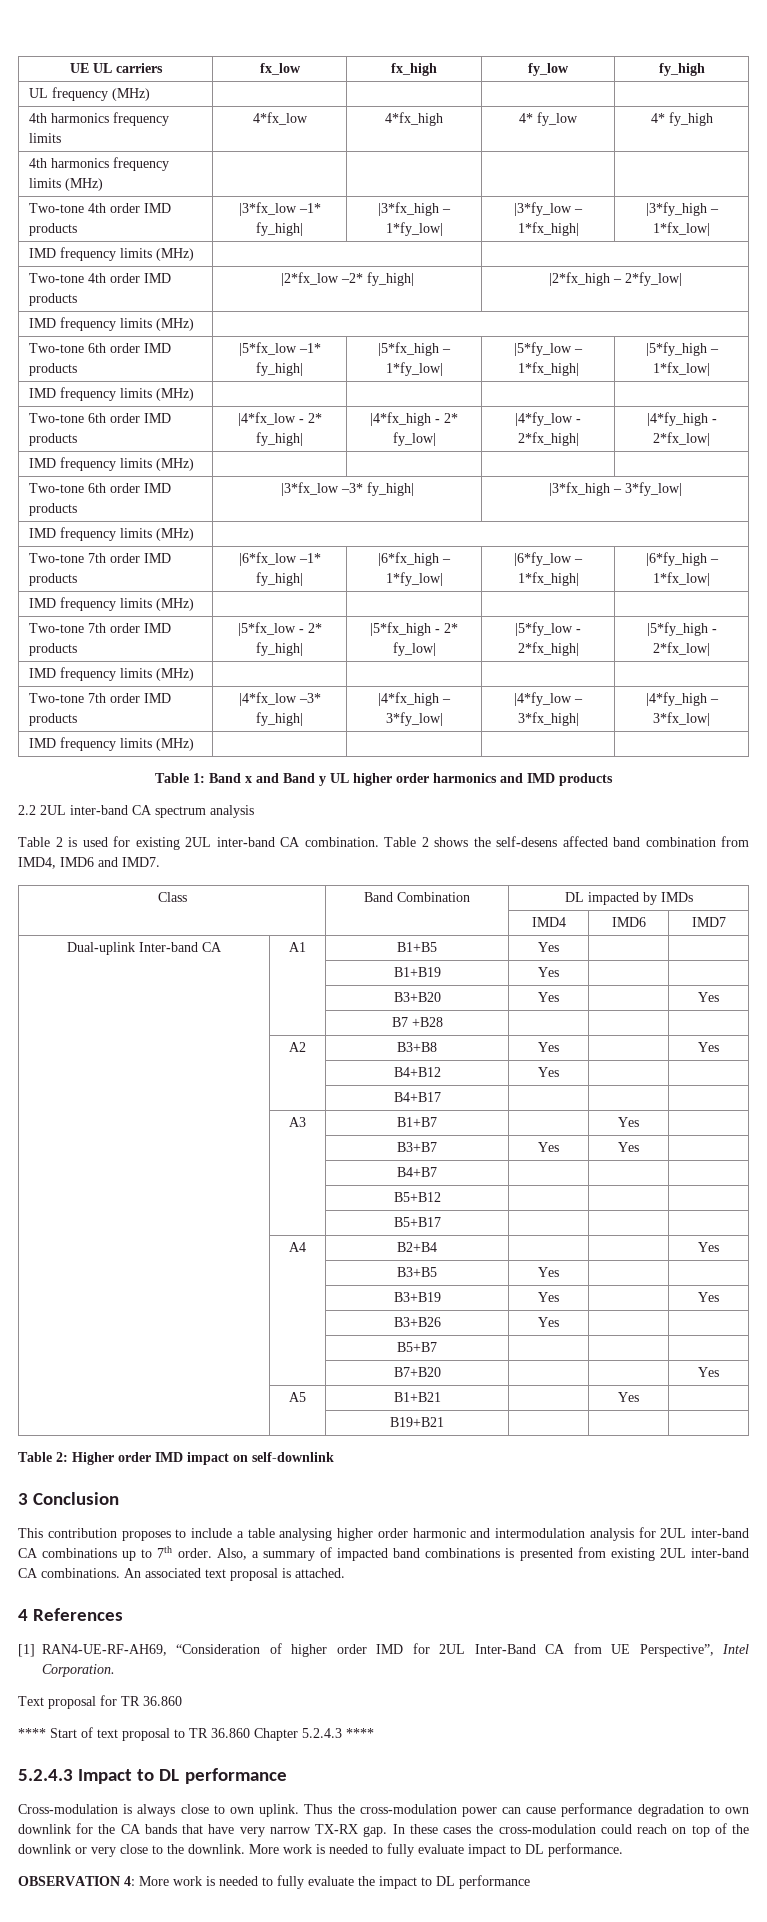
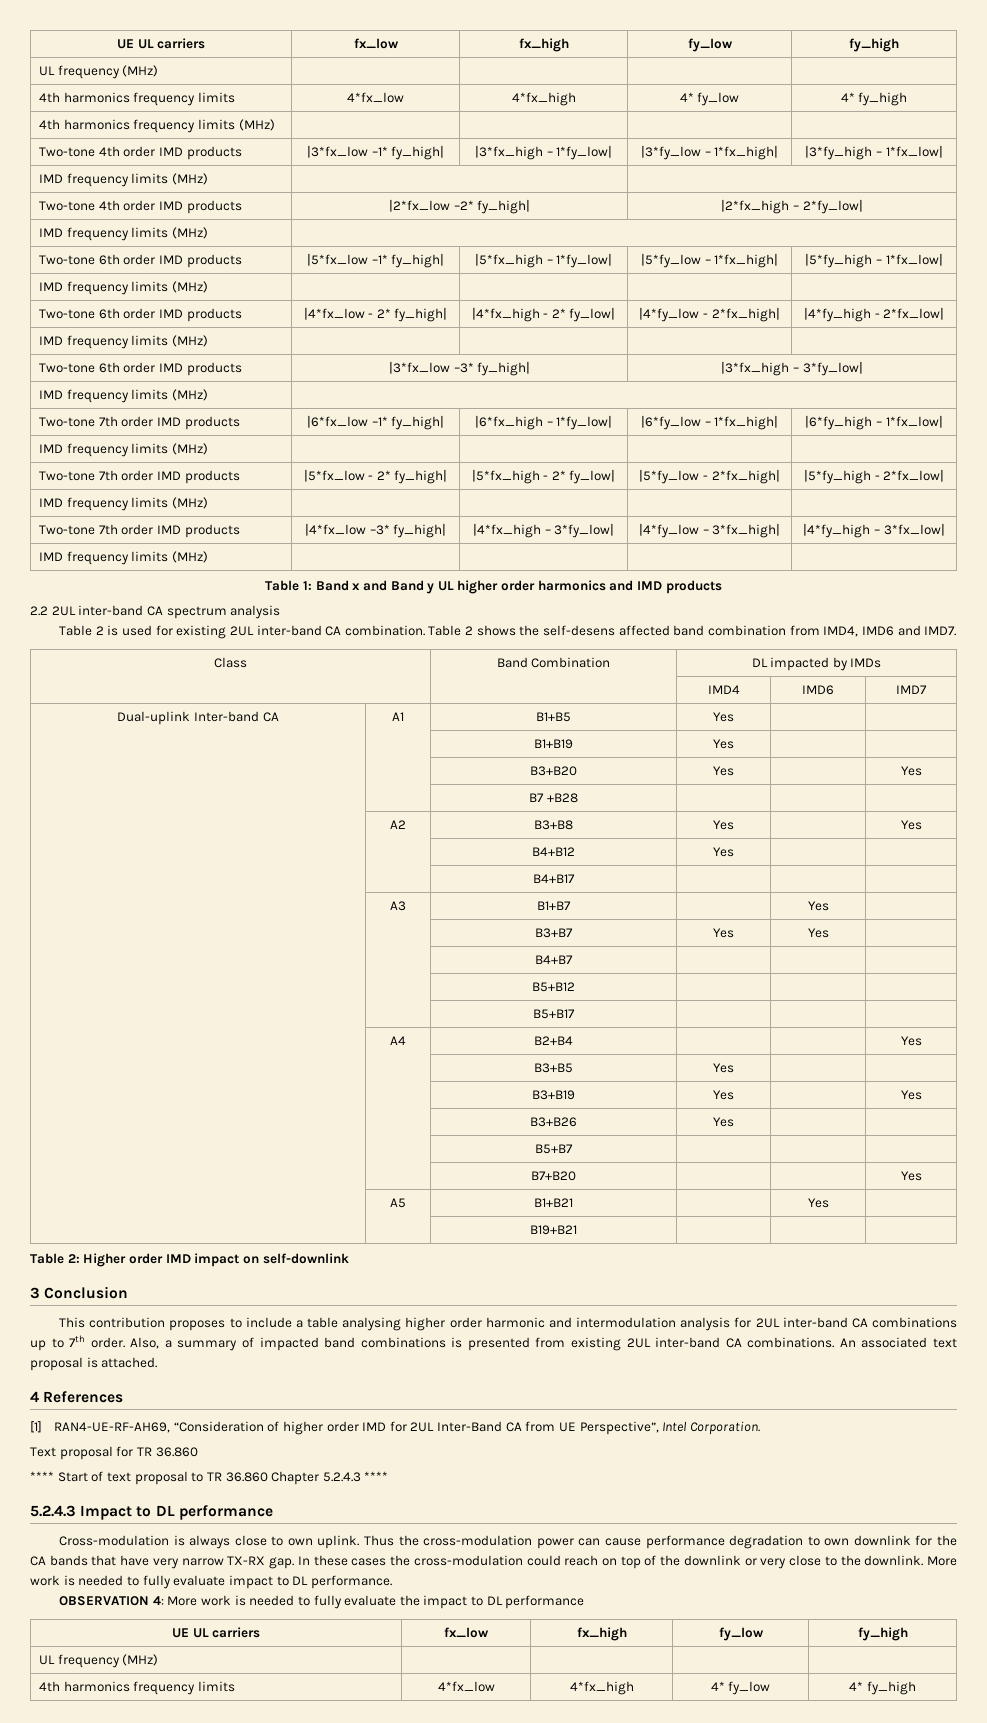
(530, 1882) none -> [171,1627,261,1638] [444,1627,490,1638] [576,1627,627,1641] [718,1627,764,1641] [857,1627,908,1641] [39,1654,159,1668] [39,1681,236,1695] [437,1681,495,1692] [569,1681,634,1695] [710,1681,771,1695] [849,1681,916,1695] // UE UL carriers | fx_low | fx_high | fy_low | fy_high // UL frequency (MHz) | | | | // 4th harmonics frequency limits | 4*fx_low | 4*fx_high | 4* fy_low | 4* fy_high

